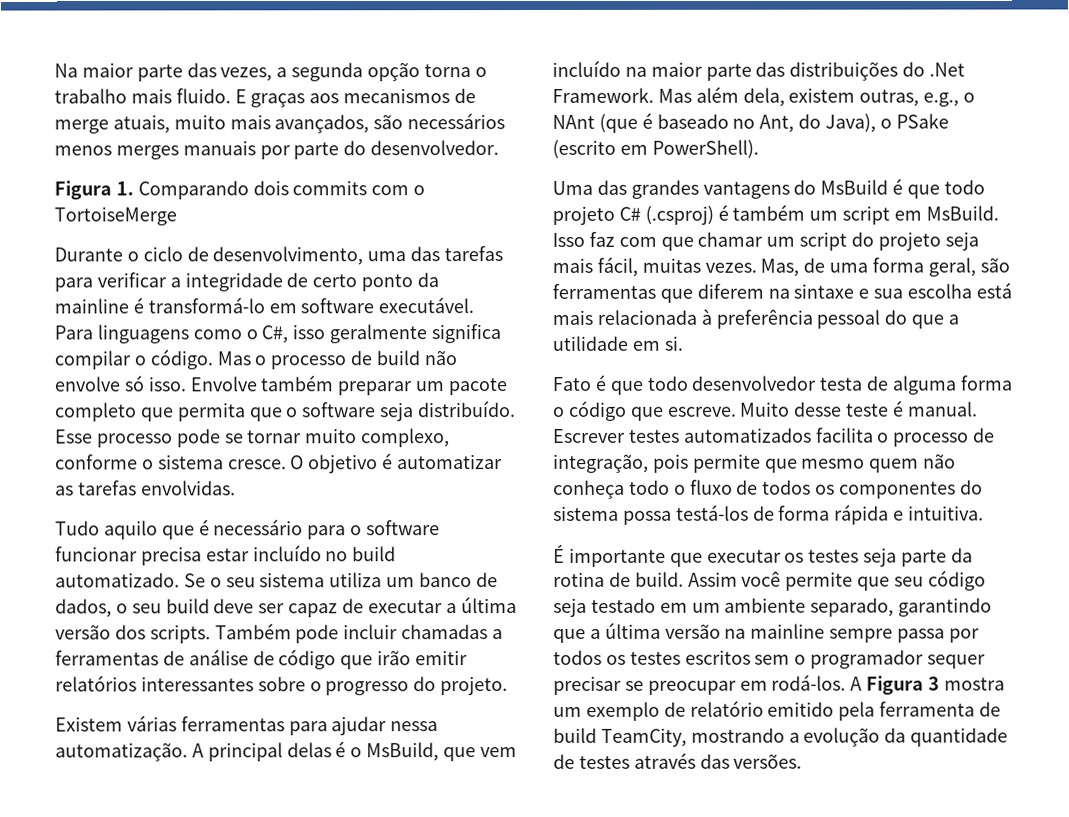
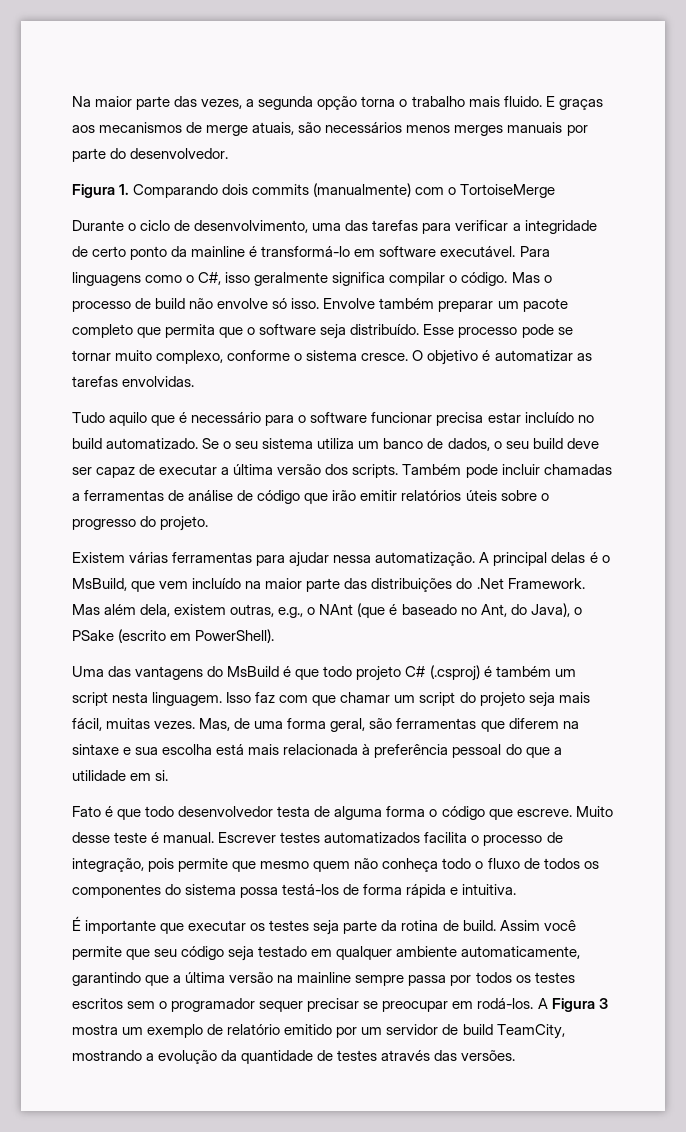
[173,114,370,134] muito mais avançados, -> (295, 128) none
(368, 188) none -> [313,183,412,197] (manualmente)
[140,676,254,692] interessantes -> [465,490,497,501] úteis
[630,179,699,199] grandes -> (132, 671) none
[894,205,999,221] em MsBuild. -> [112,692,223,706] nesta linguagem.
[691,597,895,617] um ambiente separado, -> [336,946,581,960] qualquer ambiente automaticamente,
[838,701,976,721] pela ferramenta -> [336,1024,439,1038] por um servidor

